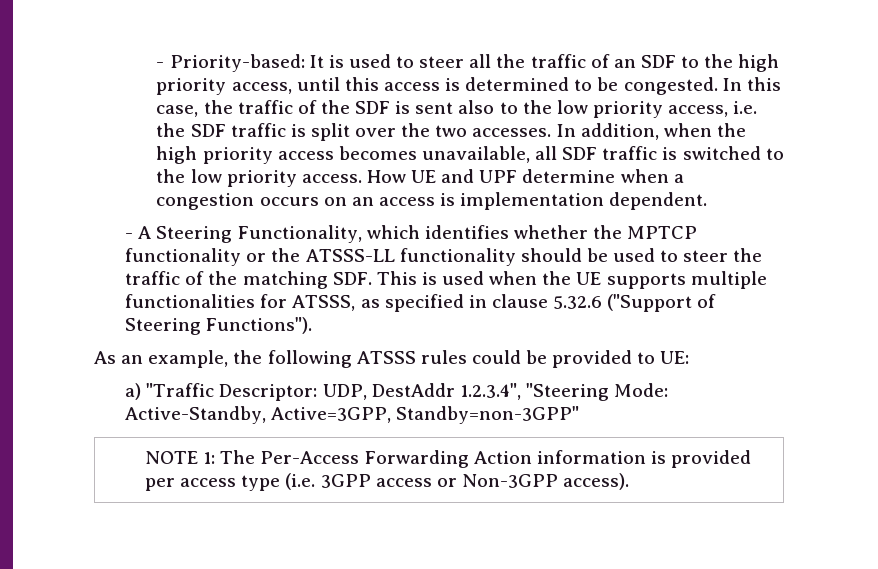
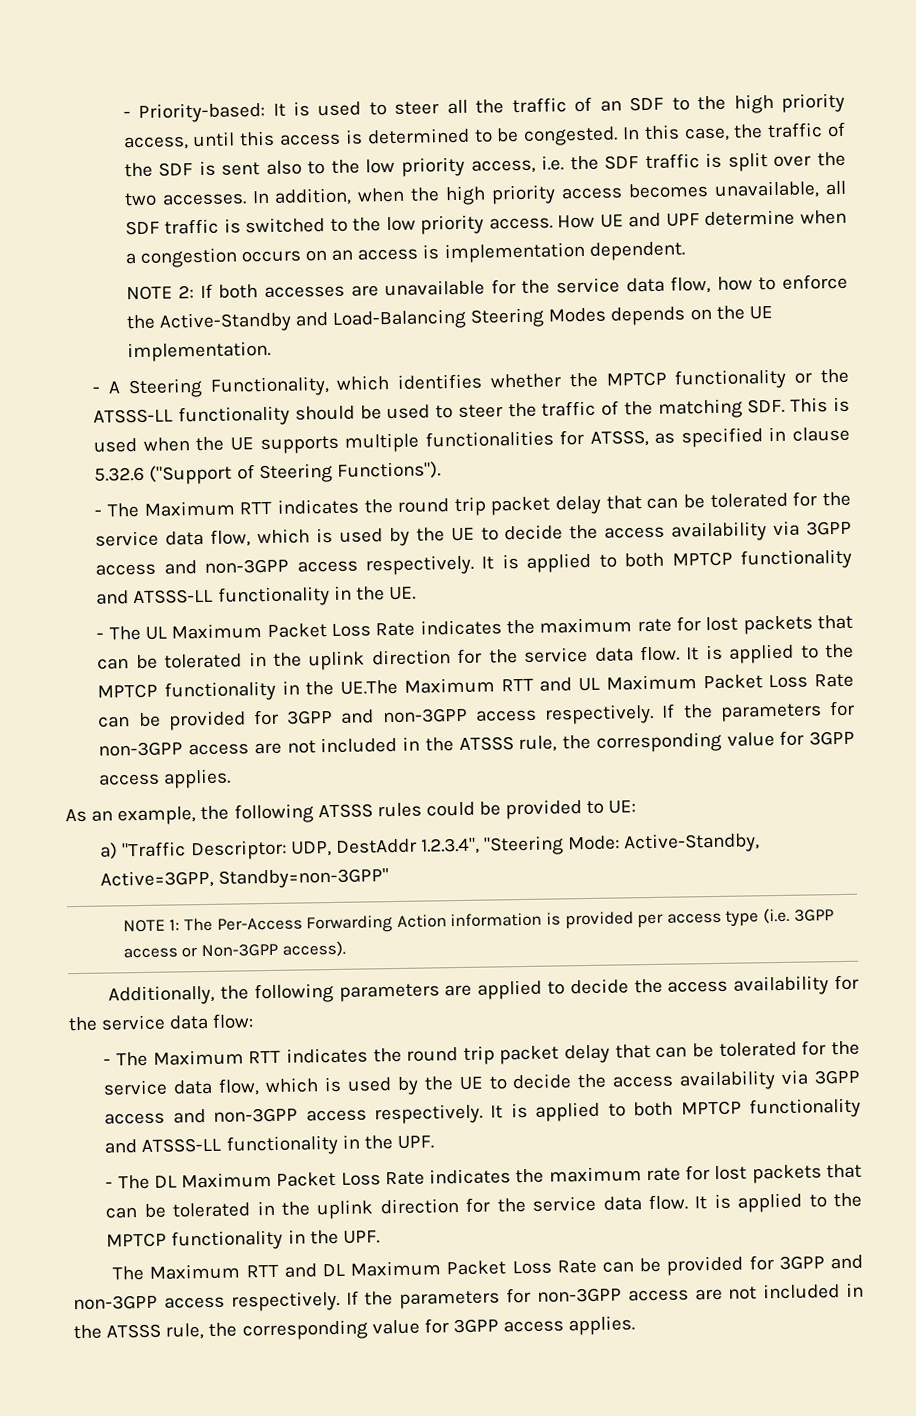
(708, 201) none -> [125,273,848,301] [125,305,773,333] [126,340,271,363] // NOTE 2: If both accesses are unavailable for the service data flow, how to enforce the Active-Standby and Load-Balancing Steering Modes depends on the UE implementation.
(313, 325) none -> [94,491,852,518] [95,520,853,547] [95,548,852,576] [96,585,416,607] [96,614,854,641] [97,643,855,671] [97,673,854,702] [98,700,855,731] [98,730,856,757] [99,768,232,789] // - The Maximum RTT indicates the round trip packet delay that can be tolerated for the service data flow, which is used by the UE to decide the access availability via 3GPP access and non-3GPP access respectively. It is applied to both MPTCP functionality and ATSSS-LL functionality in the UE. // - The UL Maximum Packet Loss Rate indicates the maximum rate for lost packets that can be tolerated in the uplink direction for the service data flow. It is applied to the MPTCP functionality in the UE.The Maximum RTT and UL Maximum Packet Loss Rate can be provided for 3GPP and non-3GPP access respectively. If the parameters for non-3GPP access are not included in the ATSSS rule, the corresponding value for 3GPP access applies.
(630, 481) none -> [108,974,860,1006] [68,1013,255,1032] [103,1040,861,1067] [103,1069,861,1096] [104,1097,861,1125] [104,1134,434,1156] [105,1163,862,1190] [105,1192,863,1220] [106,1229,380,1251] [112,1254,863,1281] [73,1282,865,1312] [73,1315,636,1341] // Additionally, the following parameters are applied to decide the access availability for the service data flow: // - The Maximum RTT indicates the round trip packet delay that can be tolerated for the service data flow, which is used by the UE to decide the access availability via 3GPP access and non-3GPP access respectively. It is applied to both MPTCP functionality and ATSSS-LL functionality in the UPF. // - The DL Maximum Packet Loss Rate indicates the maximum rate for lost packets that can be tolerated in the uplink direction for the service data flow. It is applied to the MPTCP functionality in the UPF. // The Maximum RTT and DL Maximum Packet Loss Rate can be provided for 3GPP and non-3GPP access respectively. If the parameters for non-3GPP access are not included in the ATSSS rule, the corresponding value for 3GPP access applies.

